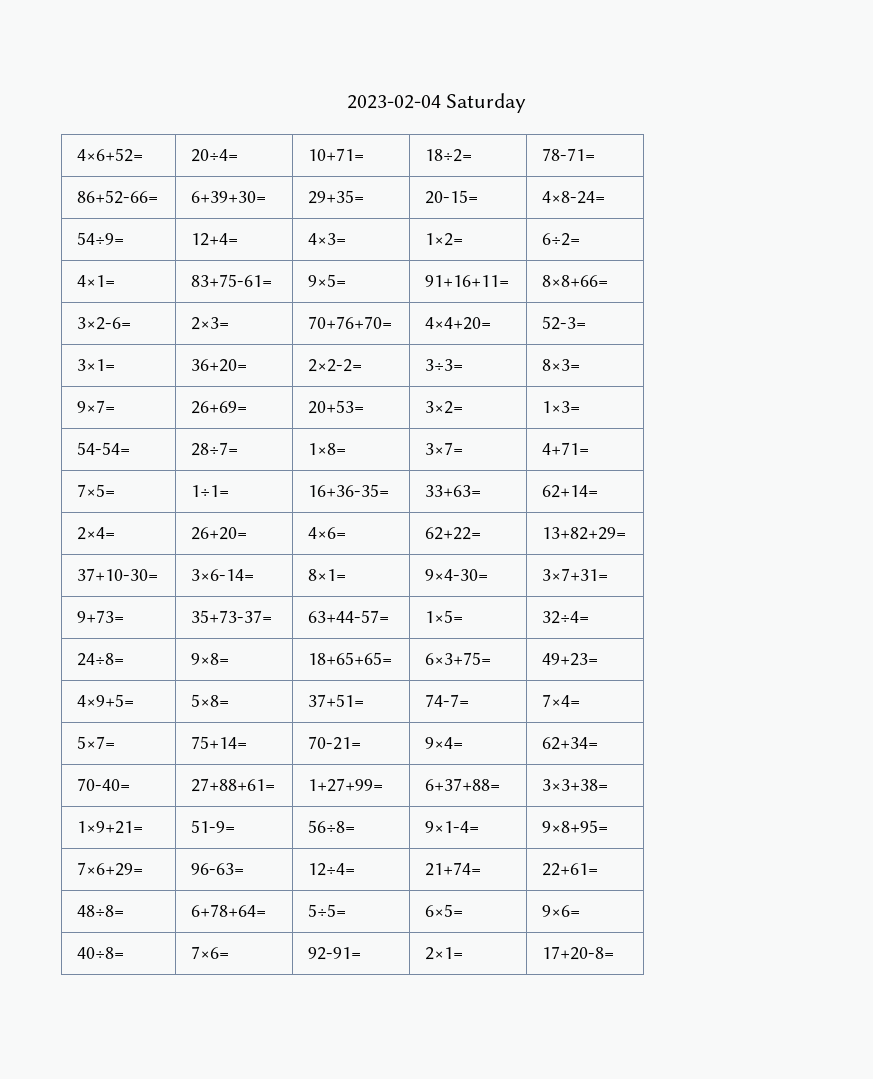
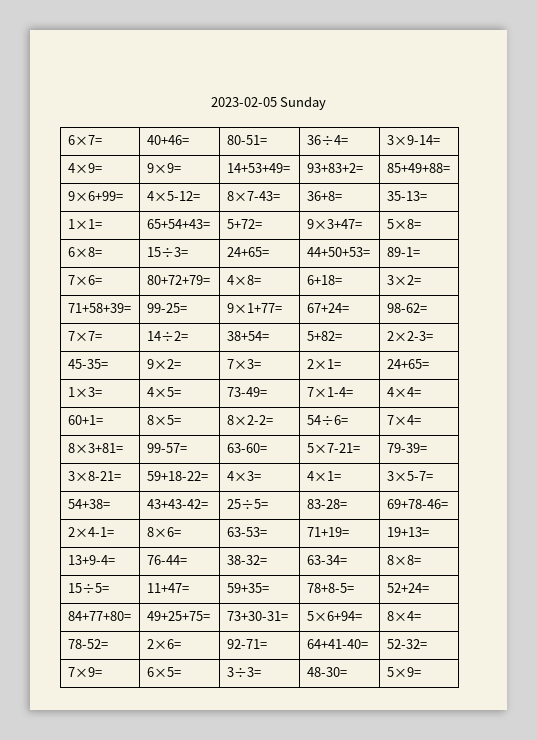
[346,93,527,113] [77,148,144,162] [191,149,239,162] [308,148,365,161] [425,149,473,162] [542,148,596,161] [77,190,159,204] [191,191,267,203] [308,190,365,204] [425,190,479,204] [542,191,606,204] [77,232,125,245] [191,233,239,246] 2023-02-04 Saturday // 4×6+52= | 20÷4= | 10+71= | 18÷2= | 78-71= // 86+52-66= | 6+39+30= | 29+35= | 20-15= | 4×8-24= // 54÷9= | 12+4= -> [210,96,327,110] [67,135,102,145] [146,135,189,145] [226,135,267,145] [306,135,348,145] [386,135,440,145] [67,163,102,173] [146,163,181,173] [226,163,290,173] [306,163,363,173] [386,163,450,173] [67,191,123,201] [146,191,200,201] [226,191,280,201] [306,191,342,201] [386,191,427,201] [67,219,102,229] [146,219,210,229] [226,219,262,229] [306,219,362,229] [386,219,421,229] [67,247,102,257] [146,247,188,257] [226,247,269,257] [306,247,370,257] [386,247,420,257] [67,275,102,285] [146,275,210,285] [226,275,261,285] [306,275,342,285] [386,275,421,285] [67,303,131,313] [146,303,187,313] [226,303,282,313] [306,303,349,313] [386,303,427,313] [67,331,102,341] [146,331,188,341] [226,331,269,341] [306,331,342,341] [386,331,433,341] [67,359,108,369] [146,359,181,369] [226,359,261,369] [306,359,341,369] [386,359,429,369] [67,387,102,397] [146,387,181,397] [226,387,267,397] [306,387,353,397] [386,387,421,397] [67,415,103,425] [146,415,181,425] [226,415,273,425] [306,415,348,425] [386,415,421,425] [67,443,123,453] [146,443,187,453] [226,443,267,453] [306,443,360,453] [386,443,427,453] [67,471,121,481] [146,471,208,481] 2023-02-05 Sunday // 6×7= | 40+46= | 80-51= | 36÷4= | 3×9-14= // 4×9= | 9×9= | 14+53+49= | 93+83+2= | 85+49+88= // 9×6+99= | 4×5-12= | 8×7-43= | 36+8= | 35-13= // 1×1= | 65+54+43= | 5+72= | 9×3+47= | 5×8= // 6×8= | 15÷3= | 24+65= | 44+50+53= | 89-1= // 7×6= | 80+72+79= | 4×8= | 6+18= | 3×2= // 71+58+39= | 99-25= | 9×1+77= | 67+24= | 98-62= // 7×7= | 14÷2= | 38+54= | 5+82= | 2×2-3= // 45-35= | 9×2= | 7×3= | 2×1= | 24+65= // 1×3= | 4×5= | 73-49= | 7×1-4= | 4×4= // 60+1= | 8×5= | 8×2-2= | 54÷6= | 7×4= // 8×3+81= | 99-57= | 63-60= | 5×7-21= | 79-39= // 3×8-21= | 59+18-22=
[425,233,464,246] [542,233,581,246] 1×2= | 6÷2= // -> (261, 476) none
[191,274,273,287] [308,274,347,287] [425,275,510,287] [542,275,609,287] [77,317,132,330] [191,317,230,330] [308,316,393,329] [425,317,492,330] [542,316,587,330] [77,359,116,371] [191,359,248,372] [308,359,363,372] [425,359,464,371] [542,359,581,371] [77,400,116,413] [191,401,248,414] [308,400,365,414] [425,401,464,414] [542,401,581,413] [77,442,131,455] [191,442,239,456] [308,443,347,455] [425,442,464,455] [542,442,590,455] [77,484,116,497] [191,485,230,497] [308,484,390,497] [425,485,482,497] [542,485,599,498] [77,527,116,540] [191,527,248,540] [308,527,347,539] [425,527,482,540] [542,527,627,540] [77,568,159,581] [191,569,255,581] [308,569,347,581] [425,569,489,581] [542,568,609,581] [77,610,125,623] [191,610,273,623] [308,610,390,623] [425,610,464,623] [542,611,590,624] [77,653,125,666] [191,653,230,665] [308,652,393,665] [425,652,492,665] [542,653,599,666] [77,694,135,707] [191,694,230,707] [308,694,365,707] [425,694,470,707] [542,694,581,707] [77,736,116,749] [191,736,248,749] [308,736,362,750] [425,737,464,749] [542,737,599,750] [77,778,131,791] [191,778,276,792] [308,778,384,792] [425,778,501,791] [542,779,609,791] [77,821,144,834] [191,820,236,833] [308,820,356,833] [425,821,480,833] [542,820,609,833] [77,862,144,876] [191,863,245,875] [308,863,356,876] [425,862,482,876] [542,863,599,876] [77,905,125,917] [191,904,267,917] [308,904,347,917] [425,904,464,917] [542,905,581,917] [77,947,125,959] [191,946,230,959] [308,947,362,960] [425,947,464,960] [542,946,615,960] 83+75-61= | 9×5= | 91+16+11= | 8×8+66= // 3×2-6= | 2×3= | 70+76+70= | 4×4+20= | 52-3= // 3×1= | 36+20= | 2×2-2= | 3÷3= | 8×3= // 9×7= | 26+69= | 20+53= | 3×2= | 1×3= // 54-54= | 28÷7= | 1×8= | 3×7= | 4+71= // 7×5= | 1÷1= | 16+36-35= | 33+63= | 62+14= // 2×4= | 26+20= | 4×6= | 62+22= | 13+82+29= // 37+10-30= | 3×6-14= | 8×1= | 9×4-30= | 3×7+31= // 9+73= | 35+73-37= | 63+44-57= | 1×5= | 32÷4= // 24÷8= | 9×8= | 18+65+65= | 6×3+75= | 49+23= // 4×9+5= | 5×8= | 37+51= | 74-7= | 7×4= // 5×7= | 75+14= | 70-21= | 9×4= | 62+34= // 70-40= | 27+88+61= | 1+27+99= | 6+37+88= | 3×3+38= // 1×9+21= | 51-9= | 56÷8= | 9×1-4= | 9×8+95= // 7×6+29= | 96-63= | 12÷4= | 21+74= | 22+61= // 48÷8= | 6+78+64= | 5÷5= | 6×5= | 9×6= // 40÷8= | 7×6= | 92-91= | 2×1= | 17+20-8= -> [386,471,433,481] [67,499,110,509] [146,499,208,509] [226,499,268,509] [306,499,347,509] [386,499,448,509] [67,527,114,537] [146,527,181,537] [226,527,267,537] [306,527,349,537] [386,527,429,537] [67,555,115,565] [146,555,187,565] [226,555,267,565] [306,555,347,565] [386,555,421,565] [67,583,109,593] [146,583,189,593] [226,583,269,593] [306,583,354,593] [386,583,429,593] [67,611,131,621] [146,611,210,621] [226,611,288,621] [306,611,362,621] [386,611,421,621] [67,639,108,649] [146,639,181,649] [226,639,267,649] [306,639,368,649] [386,639,427,649] [67,667,102,677] [146,667,181,677] [226,667,261,677] [306,667,347,677] [386,667,421,677] 3×5-7= // 54+38= | 43+43-42= | 25÷5= | 83-28= | 69+78-46= // 2×4-1= | 8×6= | 63-53= | 71+19= | 19+13= // 13+9-4= | 76-44= | 38-32= | 63-34= | 8×8= // 15÷5= | 11+47= | 59+35= | 78+8-5= | 52+24= // 84+77+80= | 49+25+75= | 73+30-31= | 5×6+94= | 8×4= // 78-52= | 2×6= | 92-71= | 64+41-40= | 52-32= // 7×9= | 6×5= | 3÷3= | 48-30= | 5×9=

